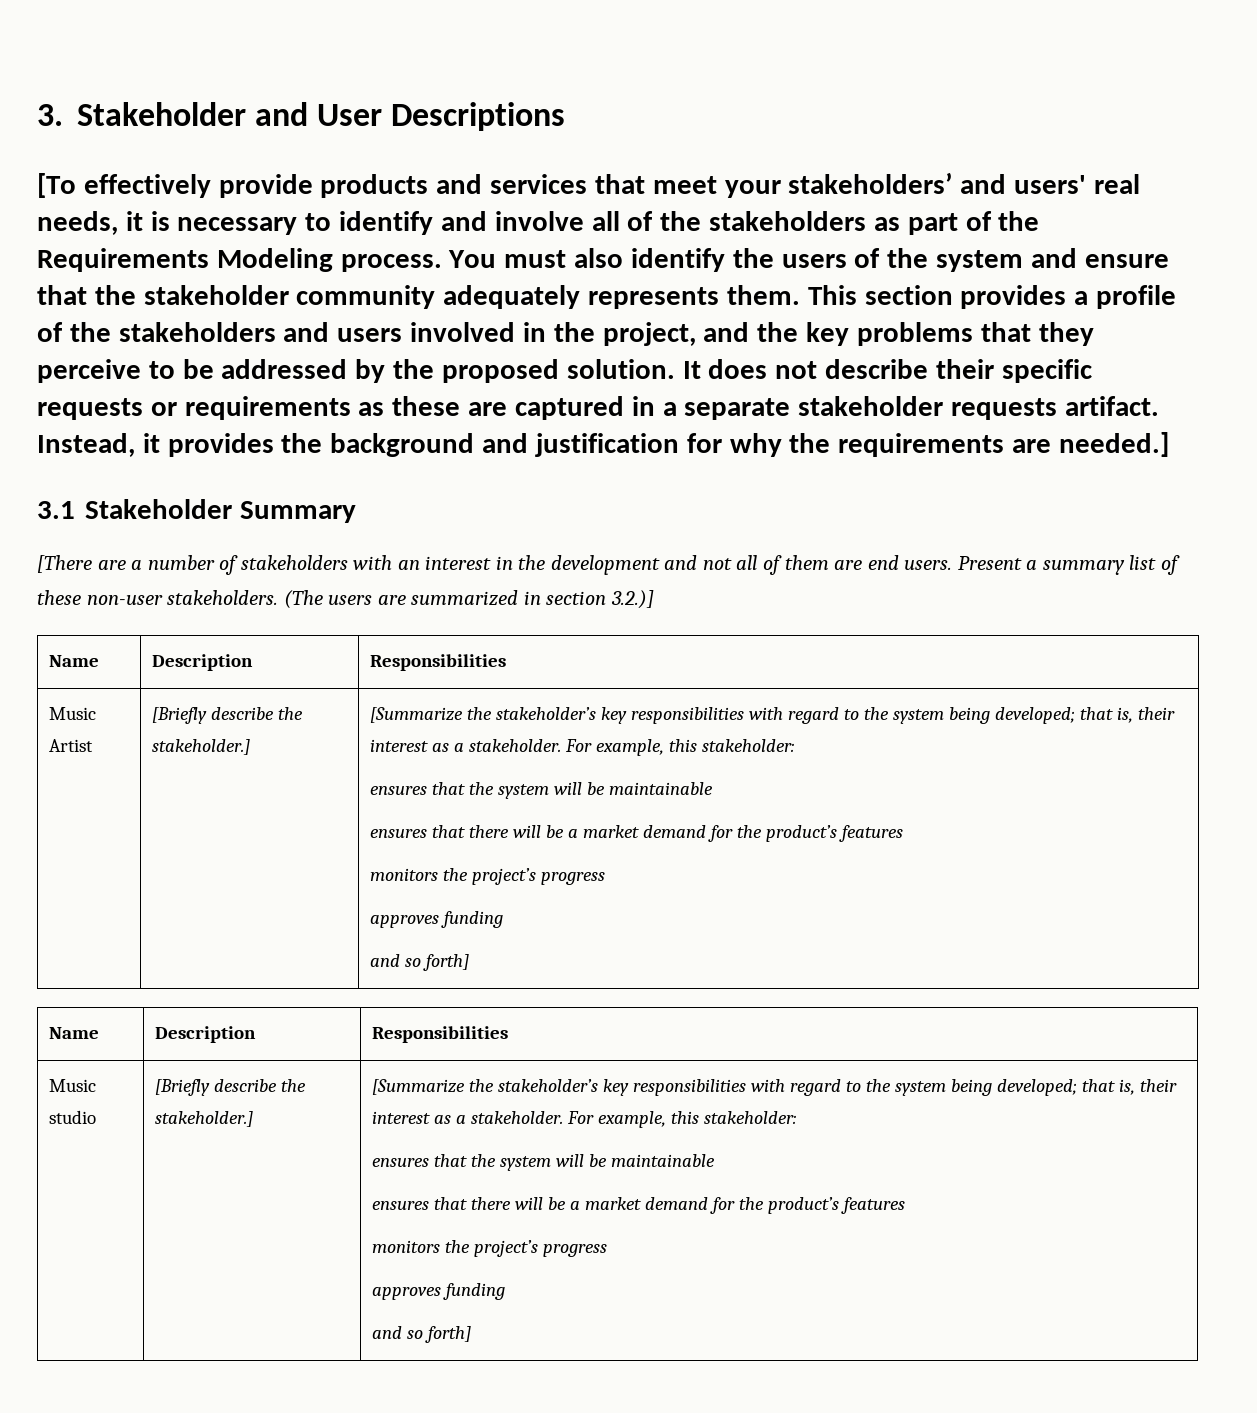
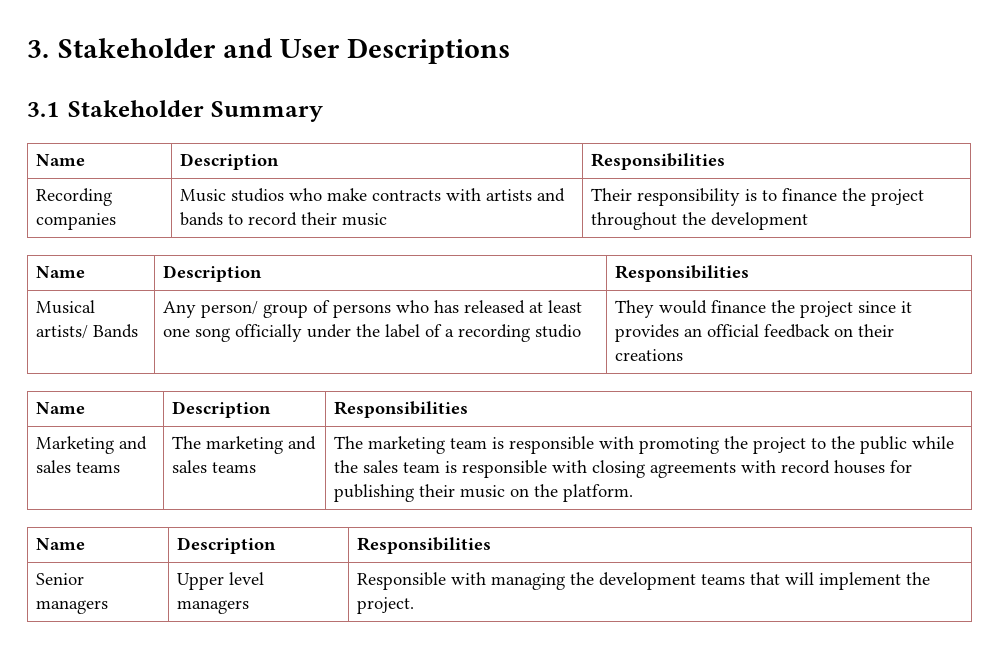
[37,172,1140,198] [37,211,1040,235] [37,248,1169,272] [37,285,1177,309] [37,322,1094,346] [37,359,1092,383] [37,396,1159,420] [37,432,1169,457] [37,499,357,523] [37,555,1180,575] [37,590,654,609] [49,655,100,667] [152,654,254,671] [370,654,507,671] [49,707,97,720] [49,739,94,752] [152,707,304,724] [152,739,251,755] [370,707,1176,724] [370,739,795,756] [370,782,714,799] [370,825,904,842] [370,868,606,885] [370,911,504,928] [370,954,470,971] [49,1027,100,1039] [155,1026,257,1043] [372,1026,509,1043] [49,1079,97,1092] [49,1110,97,1124] [155,1079,307,1096] [155,1111,254,1127] [372,1079,1178,1096] [372,1111,797,1128] [372,1154,716,1171] [372,1197,906,1214] [372,1240,608,1257] [372,1283,506,1300] [372,1326,472,1343] [To effectively provide products and services that meet your stakeholders’ and users' real needs, it is necessary to identify and involve all of the stakeholders as part of the Requirements Modeling process. You must also identify the users of the system and ensure that the stakeholder community adequately represents them. This section provides a profile of the stakeholders and users involved in the project, and the key problems that they perceive to be addressed by the proposed solution. It does not describe their specific requests or requirements as these are captured in a separate stakeholder requests artifact. Instead, it provides the background and justification for why the requirements are needed.] // 3.1 Stakeholder Summary // [There are a number of stakeholders with an interest in the development and not all of them are end users. Present a summary list of these non-user stakeholders. (The users are summarized in section 3.2.)] // Name | Description | Responsibilities // Music Artist | [Briefly describe the stakeholder.] | [Summarize the stakeholder’s key responsibilities with regard to the system being developed; that is, their interest as a stakeholder. For example, this stakeholder: // ensures that the system will be maintainable // ensures that there will be a market demand for the product’s features // monitors the project’s progress // approves funding // and so forth] // Name | Description | Responsibilities // Music studio | [Briefly describe the stakeholder.] | [Summarize the stakeholder’s key responsibilities with regard to the system being developed; that is, their interest as a stakeholder. For example, this stakeholder: // ensures that the system will be maintainable // ensures that there will be a market demand for the product’s features // monitors the project’s progress // approves funding // and so forth] -> [27,100,323,122] [36,154,86,166] [180,153,280,170] [591,153,726,170] [36,188,113,206] [36,213,117,230] [180,188,566,202] [180,212,388,226] [591,188,925,206] [591,212,809,230] [36,266,86,278] [163,265,263,282] [615,265,750,282] [36,300,96,314] [36,324,139,339] [163,300,583,318] [163,324,582,342] [615,300,913,318] [615,324,895,342] [615,349,684,361] [36,402,86,414] [172,401,272,418] [334,401,469,418] [36,436,148,454] [36,460,121,473] [172,436,317,454] [172,460,257,473] [334,436,955,454] [334,460,913,478] [334,484,634,502] [36,538,86,550] [177,537,277,554] [357,537,492,554] [36,573,85,585] [36,600,109,614] [177,572,265,590] [177,600,250,614] [357,572,931,590] [357,597,415,614] 3.1 Stakeholder Summary // Name | Description | Responsibilities // Recording companies | Music studios who make contracts with artists and bands to record their music | Their responsibility is to finance the project throughout the development // Name | Description | Responsibilities // Musical artists/ Bands | Any person/ group of persons who has released at least one song officially under the label of a recording studio | They would finance the project since it provides an official feedback on their creations // Name | Description | Responsibilities // Marketing and sales teams | The marketing and sales teams | The marketing team is responsible with promoting the project to the public while the sales team is responsible with closing agreements with record houses for publishing their music on the platform. // Name | Description | Responsibilities // Senior managers | Upper level managers | Responsible with managing the development teams that will implement the project.

